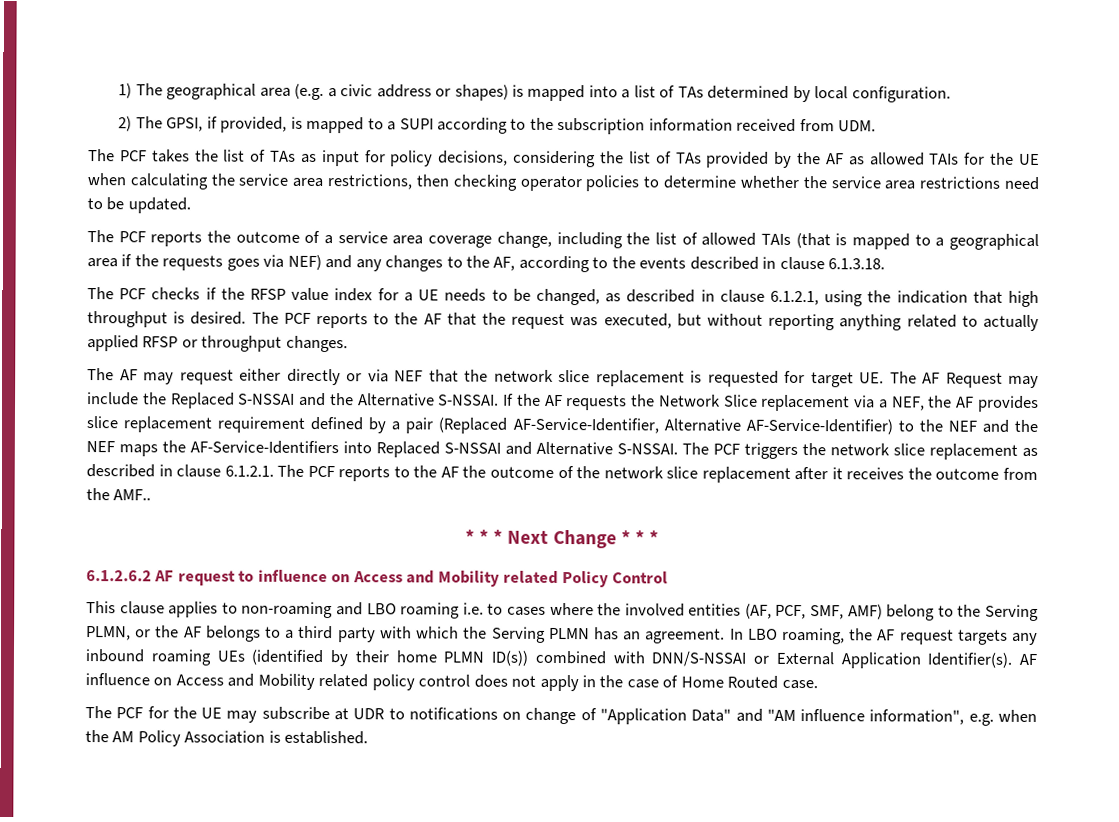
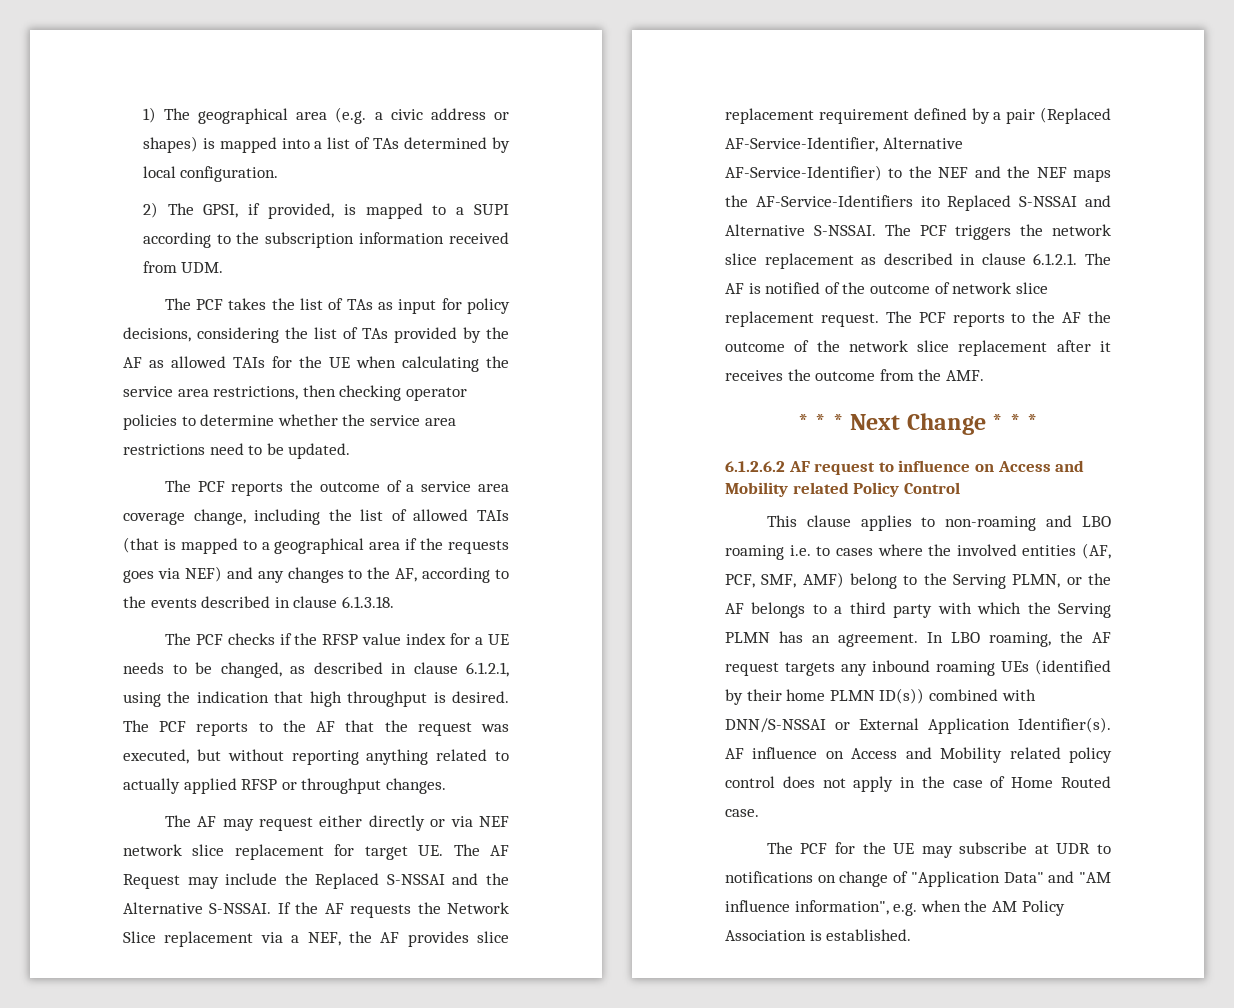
[428,369,779,387] that the network slice replacement is requested -> [123,844,324,860] network slice replacement
[343,441,372,454] into -> [920,196,940,207] ito
(305, 470) none -> [725,282,1048,294] [725,311,912,327] AF is notified of the outcome of network slice replacement request. The
[113,489,152,501] AMF.. -> [945,370,984,381] AMF.

